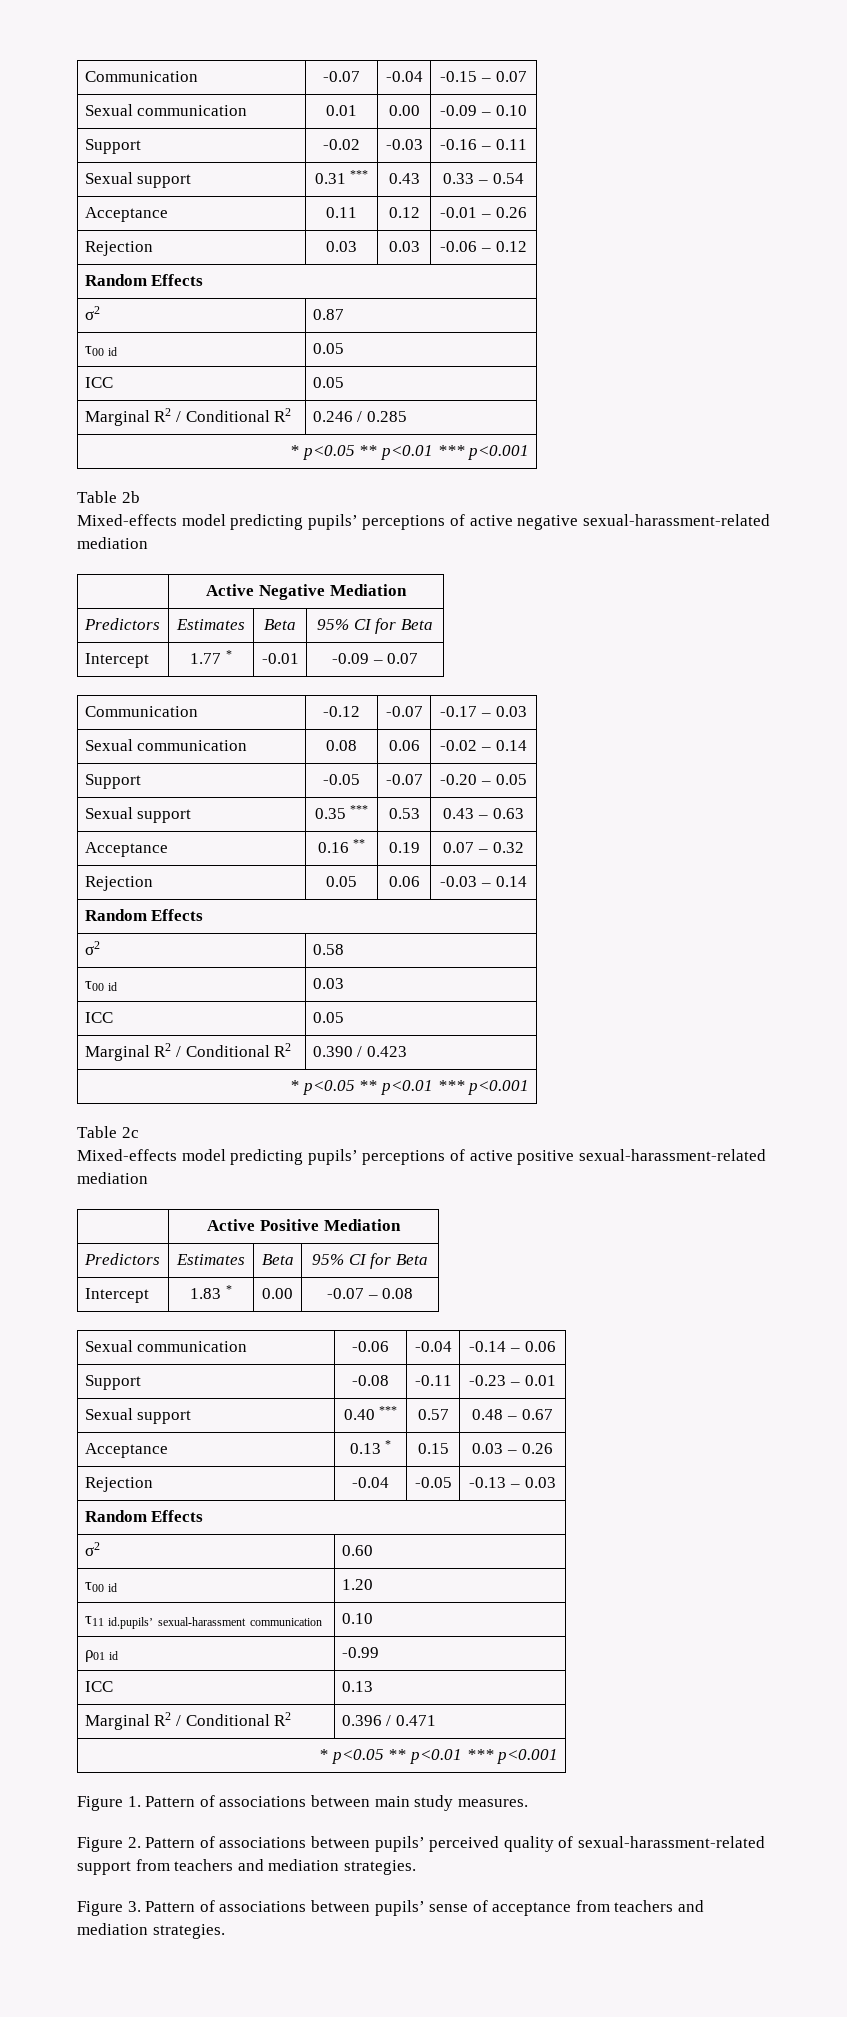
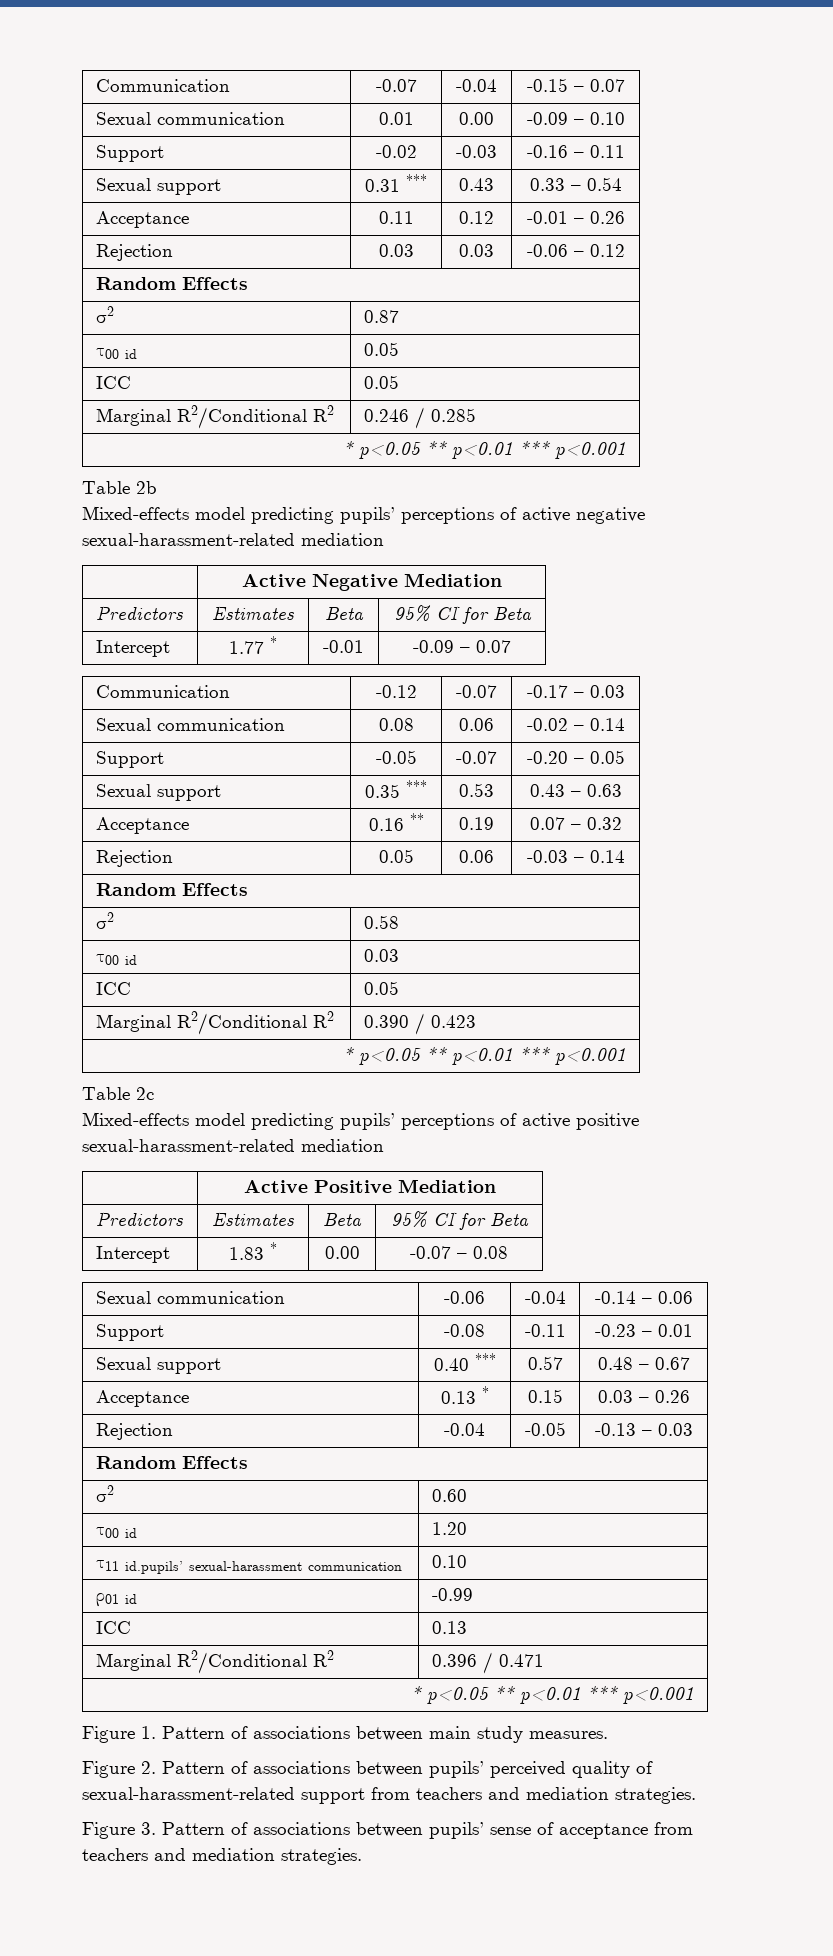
[154,408,270,422] R2 / Conditional -> [176,405,307,429] R2/Conditional
[154,1043,270,1057] R2 / Conditional -> [176,1011,307,1035] R2/Conditional
[154,1712,270,1726] R2 / Conditional -> [176,1650,307,1674] R2/Conditional

